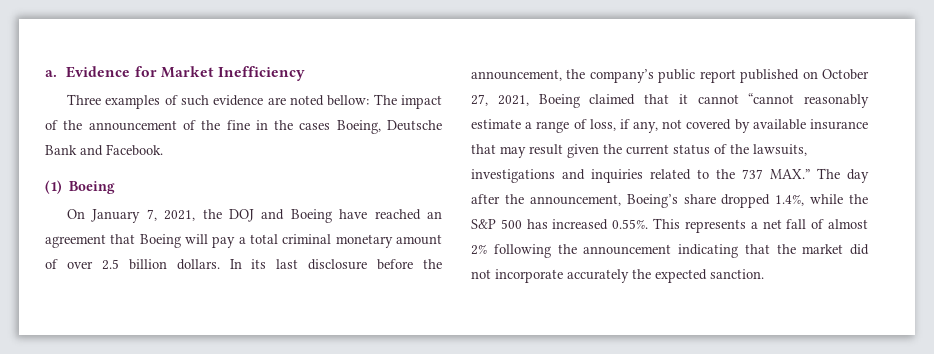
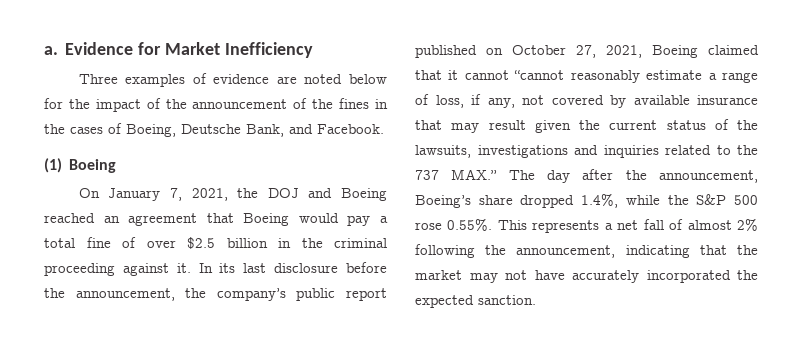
[181,95,210,106] such -> (207, 78) none
[327,94,397,106] bellow: The -> [349,74,387,84] [44,98,90,109] below for the
[226,120,250,130] fine -> [339,98,370,109] fines
(331, 126) none -> [108,123,122,134] of
[45,145,77,155] Bank -> [246,124,284,137] Bank,
[339,209,368,219] have -> (387, 194) none
[185,234,208,244] will -> [298,213,339,223] would
[282,234,442,248] [45,259,220,270] criminal monetary amount of over 2.5 billion dollars. -> [86,237,387,249] [44,263,191,276] fine of over $2.5 billion in the criminal proceeding against it.
[526,219,609,230] has increased -> [415,222,442,230] rose
[583,244,672,255] announcement -> [516,245,616,258] announcement,
[850,244,869,255] [471,269,629,283] did not incorporate accurately -> [469,270,731,283] may not have accurately incorporated

